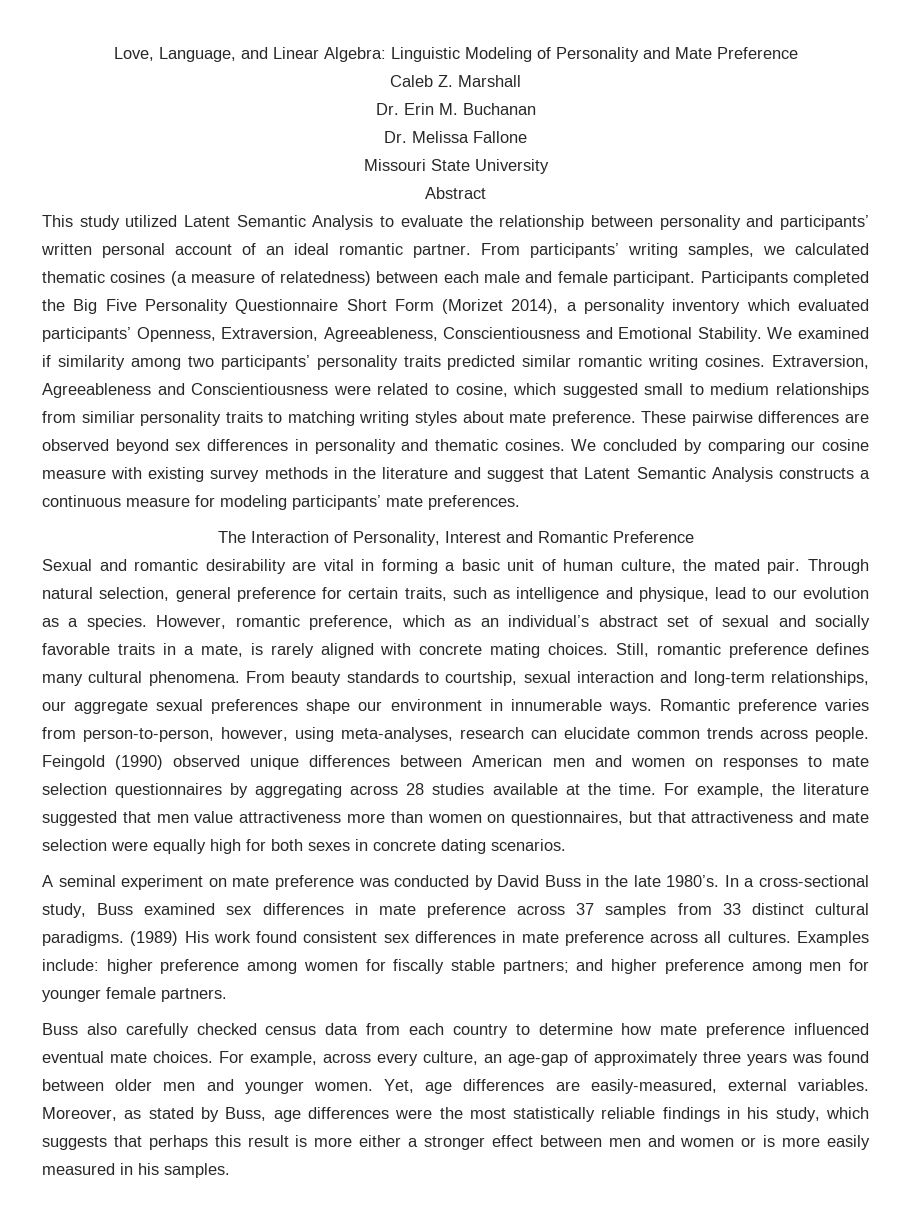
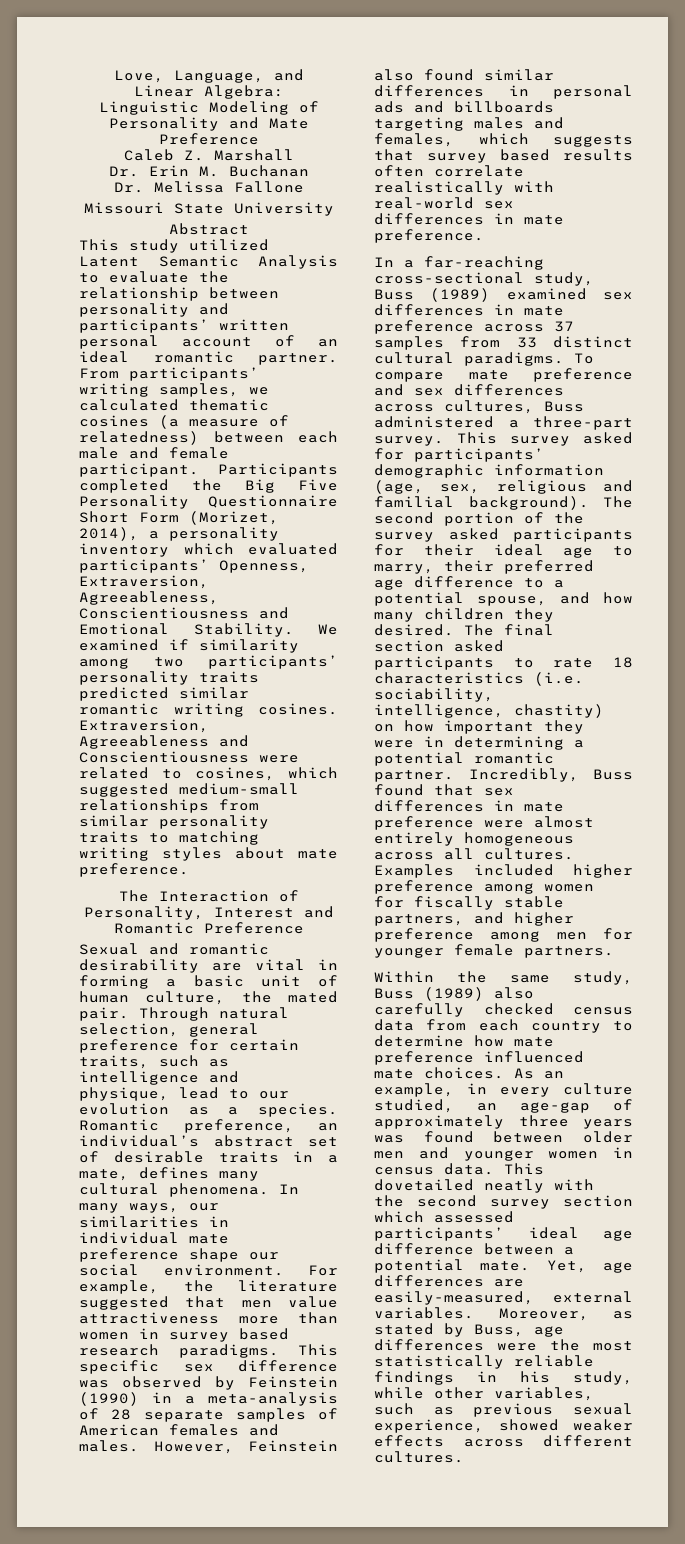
[442,299,504,314] (Morizet -> [189,511,279,525] (Morizet,
[455,383,508,397] cosine, -> [195,767,275,781] cosines,
[644,383,770,395] small to medium -> [179,783,299,795] medium-small
[81,411,135,423] similiar -> [79,815,149,827] similar
[641,411,869,426] [42,439,869,454] [42,467,870,482] [42,495,520,510] These pairwise differences are observed beyond sex differences in personality and thematic cosines. We concluded by comparing our cosine measure with existing survey methods in the literature and suggest that Latent Semantic Analysis constructs a continuous measure for modeling participants’ mate preferences. -> (189, 870) none
[156,615,472,630] However, romantic preference, which as -> [79,1119,294,1133] Romantic preference,
[722,615,870,630] [42,643,869,658] [42,671,870,686] [42,699,869,714] [42,727,869,742] [42,755,870,770] [42,783,656,798] sexual and socially favorable traits in a mate, is rarely aligned with concrete mating choices. Still, romantic preference defines many cultural phenomena. From beauty standards to courtship, sexual interaction and long-term relationships, our aggregate sexual preferences shape our environment in innumerable ways. Romantic preference varies from person-to-person, however, using meta-analyses, research can elucidate common trends across people. Feingold (1990) observed unique differences between American men and women on responses to mate selection questionnaires by aggregating across 28 studies available at the time. -> [113,1151,338,1163] [79,1167,259,1181] [79,1183,299,1197] [79,1203,219,1213] [79,1216,229,1228] [79,1232,229,1244] [79,1248,279,1262] [79,1264,284,1276] desirable traits in a mate, defines many cultural phenomena. In many ways, our similarities in individual mate preference shape our social environment.
[487,811,870,826] [42,839,566,854] [42,875,720,890] on questionnaires, but that attractiveness and mate selection were equally high for both sexes in concrete dating scenarios. // A seminal experiment on mate preference was conducted by David Buss in the late 1980’s. -> [139,1328,289,1342] [79,1344,338,1358] [79,1360,338,1374] [79,1376,338,1390] [79,1392,338,1406] [79,1408,338,1422] [79,1424,279,1436] [79,1440,338,1454] [374,69,554,81] [374,85,633,99] [374,101,554,113] [374,117,564,131] [374,133,633,147] [374,149,633,163] [374,165,524,177] [374,181,554,195] [374,197,514,209] [374,213,564,225] [374,229,484,243] in survey based research paradigms. This specific sex difference was observed by Feinstein (1990) in a meta-analysis of 28 separate samples of American females and males. However, Feinstein also found similar differences in personal ads and billboards targeting males and females, which suggests that survey based results often correlate realistically with real-world sex differences in mate preference. //
(755, 882) none -> [424,256,544,270] far-reaching
(134, 909) none -> [430,288,491,302] (1989)
[130,931,644,946] (1989) His work found consistent sex differences in mate preference -> [574,353,594,364] [374,368,633,382] [374,384,564,396] [374,400,584,414] [374,416,633,430] [374,432,633,446] [374,448,544,462] [374,464,604,478] [374,480,633,494] [374,496,633,510] [374,512,584,526] [374,528,633,542] [374,544,633,558] [374,560,594,574] [374,576,564,590] [374,592,633,606] [374,608,554,622] [374,624,554,636] [374,640,504,652] [374,656,633,670] [374,672,584,686] [374,688,494,702] [374,704,604,718] [374,720,584,734] [374,736,584,750] [374,752,554,766] [374,768,633,782] [374,784,514,796] [374,800,564,812] [374,816,594,830] [374,832,574,846] To compare mate preference and sex differences across cultures, Buss administered a three-part survey. This survey asked for participants’ demographic information (age, sex, religious and familial background). The second portion of the survey asked participants for their ideal age to marry, their preferred age difference to a potential spouse, and how many children they desired. The final section asked participants to rate 18 characteristics (i.e. sociability, intelligence, chastity) on how important they were in determining a potential romantic partner. Incredibly, Buss found that sex differences in mate preference were almost entirely homogeneous
[42,959,99,971] include: -> [473,864,554,876] included
[502,960,569,974] partners; -> [374,914,464,926] partners,
[42,1023,78,1035] Buss -> [374,971,633,985] [374,987,484,1001] Within the same study, Buss (1989)
[42,1051,104,1063] eventual -> (584, 1057) none
[219,1051,478,1066] For example, across every culture, -> [514,1068,564,1079] [374,1083,633,1097] [374,1099,454,1113] As an example, in every culture studied,
[313,1082,373,1091] women. -> [548,1147,633,1159] [374,1163,544,1175] [374,1179,594,1193] [374,1195,633,1209] [374,1211,514,1223] [374,1227,633,1241] [374,1243,574,1255] [374,1259,531,1273] women in census data. This dovetailed neatly with the second survey section which assessed participants’ ideal age difference between a potential mate.
[826,1107,869,1119] [42,1135,871,1150] [42,1163,230,1178] which suggests that perhaps this result is more either a stronger effect between men and women or is more easily measured in his samples. -> [374,1387,594,1401] [374,1403,633,1417] [374,1419,633,1433] [374,1435,633,1447] [374,1451,464,1463] while other variables, such as previous sexual experience, showed weaker effects across different cultures.

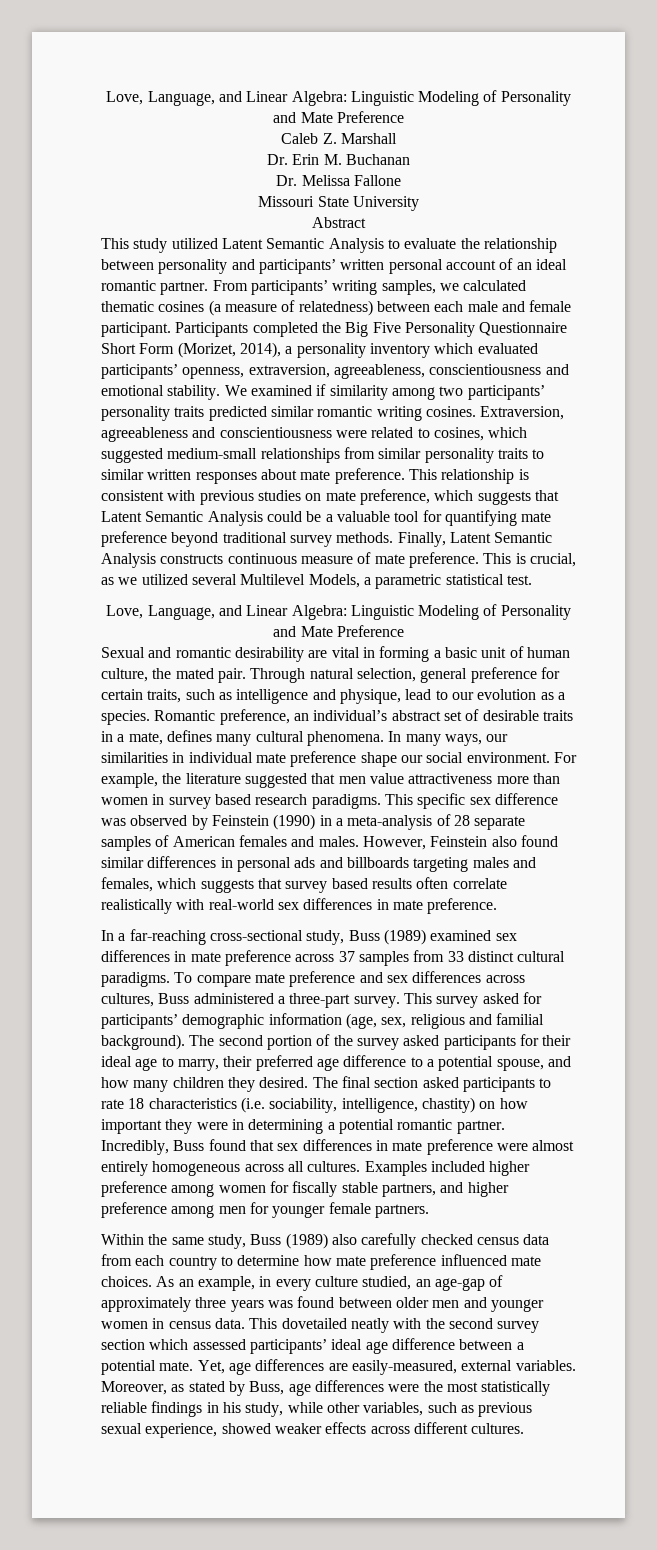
[219,560,309,573] [79,575,209,589] [79,591,219,605] [79,607,289,619] [79,623,294,637] Openness, Extraversion, Agreeableness, Conscientiousness and Emotional Stability. -> [182,364,569,379] [101,385,221,400] openness, extraversion, agreeableness, conscientiousness and emotional stability.
[79,735,249,749] [79,751,249,763] Agreeableness and Conscientiousness -> [101,427,332,442] agreeableness and conscientiousness
[179,831,259,845] [79,847,222,861] matching writing styles -> [101,469,257,484] similar written responses
[118,890,299,902] [83,906,334,920] [113,922,194,934] // The Interaction of Personality, Interest and Romantic -> [408,469,529,484] [101,489,559,505] [101,510,552,526] [101,531,553,547] [101,552,576,568] [101,574,532,589] [106,604,571,620] [273,626,333,637] This relationship is consistent with previous studies on mate preference, which suggests that Latent Semantic Analysis could be a valuable tool for quantifying mate preference beyond traditional survey methods. Finally, Latent Semantic Analysis constructs continuous measure of mate preference. This is crucial, as we utilized several Multilevel Models, a parametric statistical test. // Love, Language, and Linear Algebra: Linguistic Modeling of Personality and Mate

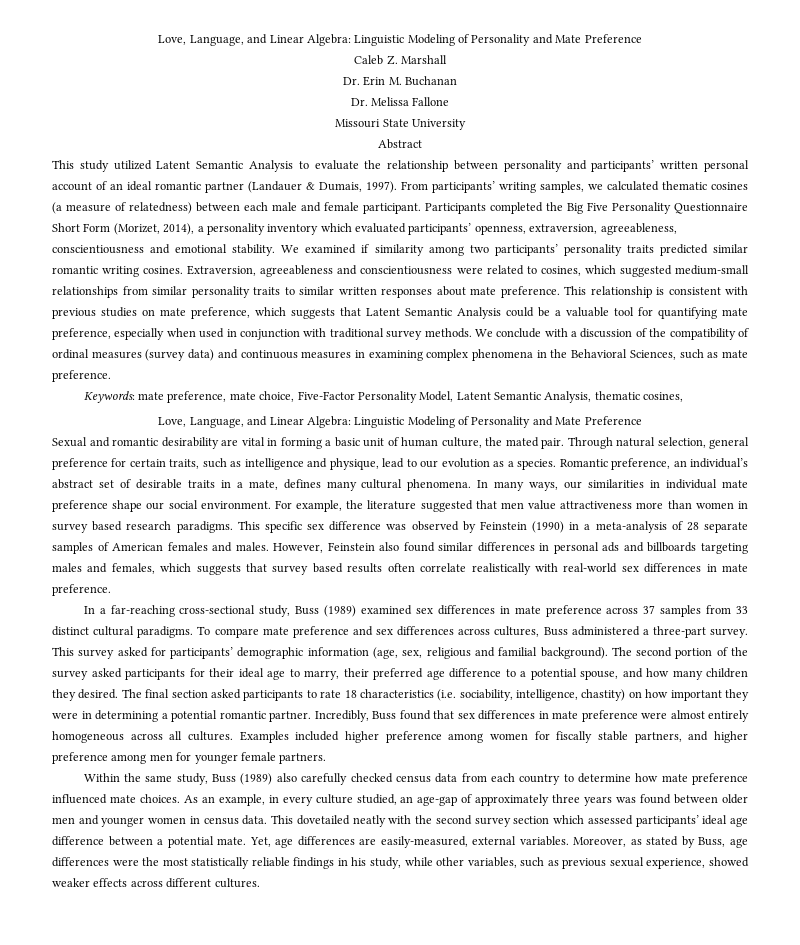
[160,281,209,295] partner. -> [205,181,397,193] partner (Landauer & Dumais, 1997).
[101,531,553,547] [101,552,576,568] [101,574,532,589] preference beyond traditional survey methods. Finally, Latent Semantic Analysis constructs continuous measure of mate preference. This is crucial, as we utilized several Multilevel Models, a parametric statistical test. -> [52,328,750,340] [52,349,749,361] [52,370,111,382] [83,391,684,403] preference, especially when used in conjunction with traditional survey methods. We conclude with a discussion of the compatibility of ordinal measures (survey data) and continuous measures in examining complex phenomena in the Behavioral Sciences, such as mate preference. // Keywords: mate preference, mate choice, Five-Factor Personality Model, Latent Semantic Analysis, thematic cosines,

